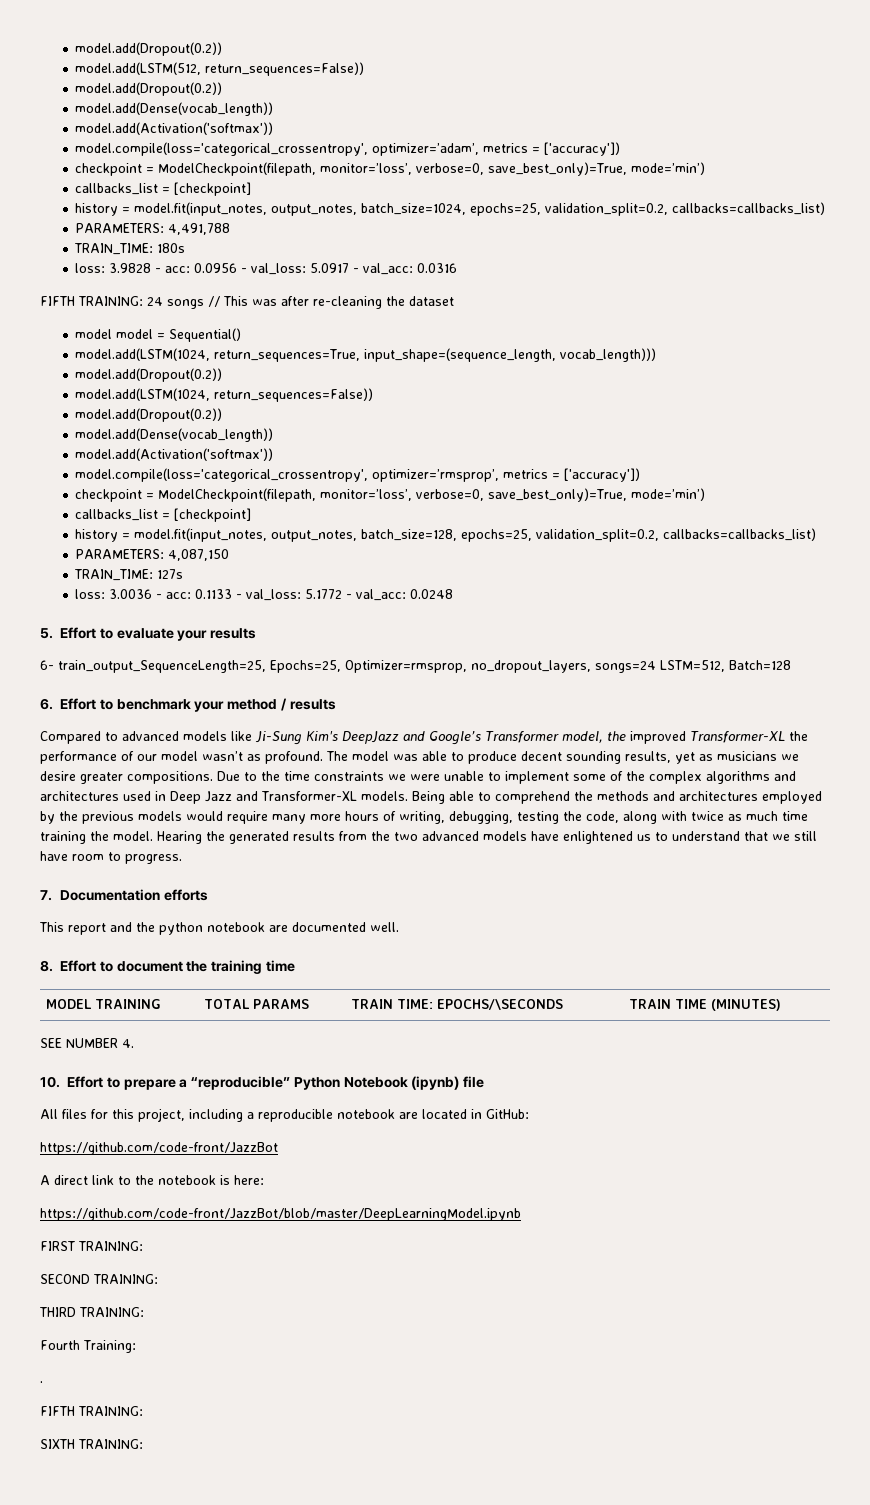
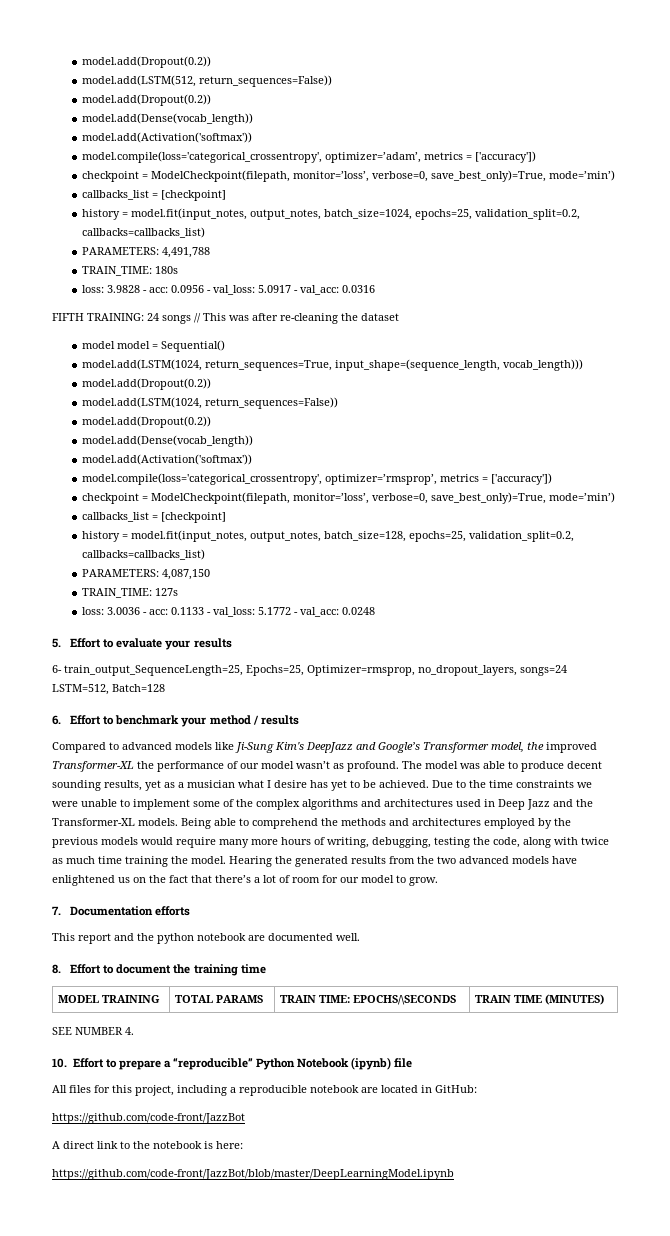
[717,751,799,761] [40,771,213,784] musicians we desire greater compositions. -> [178,780,429,791] a musician what I desire has yet to be achieved.
(258, 796) none -> [576,799,593,807] the
[655,831,817,841] [40,851,182,864] to understand that we still have room to progress. -> [133,875,438,886] on the fact that there’s a lot of room for our model to grow.
[40,1241,143,1251] [40,1274,158,1284] [39,1307,144,1317] [40,1340,136,1353] [40,1381,43,1383] [40,1406,143,1416] [40,1439,143,1449] // FIRST TRAINING: // SECOND TRAINING: // THIRD TRAINING: // Fourth Training: // . // FIFTH TRAINING: // SIXTH TRAINING: -> (454, 1174) none

